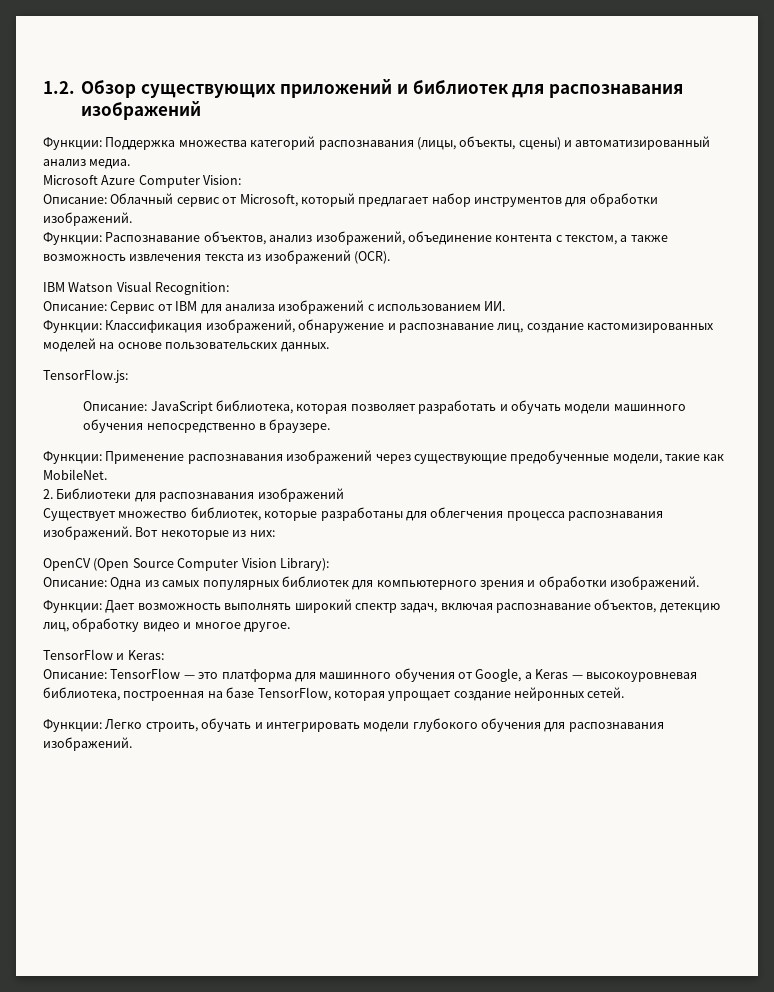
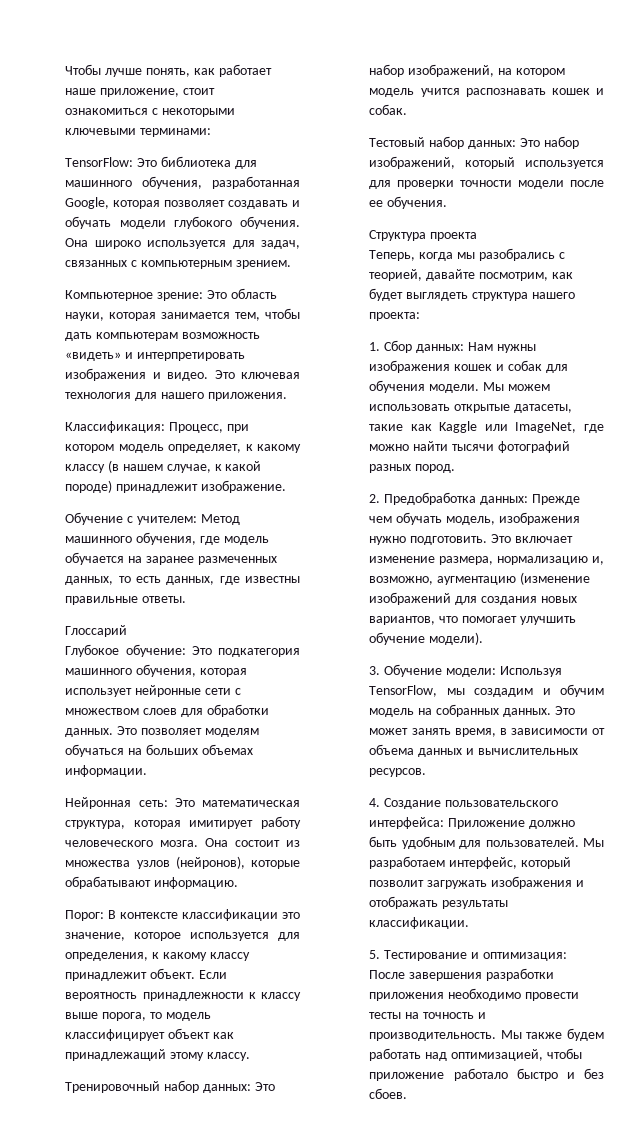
[43,79,683,98] [81,101,202,120] [43,136,711,150] [43,159,131,169] [43,175,242,188] [43,193,658,207] [43,212,132,226] [43,231,668,245] [43,250,390,264] [43,281,230,295] [43,300,506,314] [43,319,714,333] [43,338,329,352] [43,369,128,383] [83,400,294,414] 1.2. Обзор существующих приложений и библиотек для распознавания изображений // Функции: Поддержка множества категорий распознавания (лицы, объекты, сцены) и автоматизированный анализ медиа. // Microsoft Azure Computer Vision: // Описание: Облачный сервис от Microsoft, который предлагает набор инструментов для обработки изображений. // Функции: Распознавание объектов, анализ изображений, объединение контента с текстом, а также возможность извлечения текста из изображений (OCR). // IBM Watson Visual Recognition: // Описание: Сервис от IBM для анализа изображений с использованием ИИ. // Функции: Классификация изображений, обнаружение и распознавание лиц, создание кастомизированных моделей на основе пользовательских данных. // TensorFlow.js: // Описание: JavaScript библиотека, -> [65,64,272,77] [65,88,215,97] [65,108,235,117] [65,128,212,137] [65,156,257,169] [65,176,300,189] [65,197,110,209] Чтобы лучше понять, как работает наше приложение, стоит ознакомиться с некоторыми ключевыми терминами: // TensorFlow: Это библиотека для машинного обучения, разработанная Google,
[418,400,497,414] разработать -> [228,200,289,209] создавать
[613,404,686,411] [83,419,331,433] [43,450,725,464] [43,469,107,480] [43,488,344,502] [43,507,663,521] [43,526,275,540] [43,558,329,571] [43,576,700,590] [43,599,720,613] [43,618,290,632] [43,649,164,660] [43,668,697,682] [43,687,625,701] [43,718,664,732] [43,737,132,751] машинного обучения непосредственно в браузере. // Функции: Применение распознавания изображений через существующие предобученные модели, такие как MobileNet. // 2. Библиотеки для распознавания изображений // Существует множество библиотек, которые разработаны для облегчения процесса распознавания изображений. Вот некоторые из них: // OpenCV (Open Source Computer Vision Library): // Описание: Одна из самых популярных библиотек для компьютерного зрения и обработки изображений. // Функции: Дает возможность выполнять широкий спектр задач, включая распознавание объектов, детекцию лиц, обработку видео и многое другое. // TensorFlow и Keras: // Описание: TensorFlow — это платформа для машинного обучения от Google, а Keras — высокоуровневая библиотека, построенная на базе TensorFlow, которая упрощает создание нейронных сетей. // Функции: Легко строить, обучать и интегрировать модели глубокого обучения для распознавания изображений. -> [173,216,300,229] [65,238,300,249] [65,260,291,269] [65,288,277,301] [65,308,300,321] [65,332,260,341] [65,352,245,361] [65,368,300,381] [65,392,287,401] [65,421,249,433] [65,444,301,453] [65,460,262,473] [65,480,286,493] [65,512,240,525] [65,532,269,545] [65,552,277,565] [65,576,300,585] [65,596,187,605] [65,625,128,637] [65,644,300,657] [65,664,247,677] [65,685,241,697] [65,704,269,717] [65,726,259,737] [65,744,253,757] [65,765,148,777] [65,797,300,809] [65,816,301,829] [65,838,300,847] [65,856,300,869] [65,876,239,889] [65,909,300,921] [65,932,300,941] [65,952,250,961] [65,968,227,981] [65,992,301,1001] [65,1012,211,1021] [65,1028,234,1041] [65,1049,250,1061] [65,1080,275,1093] [369,64,565,77] [369,88,604,97] [369,104,408,115] [369,136,579,149] [369,156,604,169] [369,180,604,189] [369,196,448,209] [369,230,478,241] [369,248,565,261] [369,269,573,281] [369,288,575,301] [369,312,421,321] [369,340,536,353] [369,360,568,373] [369,380,550,393] [369,404,572,413] [369,421,604,433] [369,441,570,453] [369,464,456,473] [369,492,580,505] [369,512,580,525] [369,534,573,545] [369,556,604,565] [369,572,590,585] [369,592,577,605] [369,616,576,625] [369,632,484,645] [369,664,562,677] [369,684,604,697] [369,704,575,717] [369,728,605,737] [369,744,578,757] [369,768,427,777] [369,798,558,809] [369,817,575,829] [369,836,604,849] [369,856,571,869] [369,876,584,889] [369,896,509,909] [369,917,470,929] [369,950,567,961] [369,968,554,981] [369,988,579,1001] [369,1012,486,1019] [369,1028,604,1041] [369,1048,582,1061] [369,1068,604,1081] [369,1088,408,1099] глубокого обучения. Она широко используется для задач, связанных с компьютерным зрением. // Компьютерное зрение: Это область науки, которая занимается тем, чтобы дать компьютерам возможность «видеть» и интерпретировать изображения и видео. Это ключевая технология для нашего приложения. // Классификация: Процесс, при котором модель определяет, к какому классу (в нашем случае, к какой породе) принадлежит изображение. // Обучение с учителем: Метод машинного обучения, где модель обучается на заранее размеченных данных, то есть данных, где известны правильные ответы. // Глоссарий // Глубокое обучение: Это подкатегория машинного обучения, которая использует нейронные сети с множеством слоев для обработки данных. Это позволяет моделям обучаться на больших объемах информации. // Нейронная сеть: Это математическая структура, которая имитирует работу человеческого мозга. Она состоит из множества узлов (нейронов), которые обрабатывают информацию. // Порог: В контексте классификации это значение, которое используется для определения, к какому классу принадлежит объект. Если вероятность принадлежности к классу выше порога, то модель классифицирует объект как принадлежащий этому классу. // Тренировочный набор данных: Это набор изображений, на котором модель учится распознавать кошек и собак. // Тестовый набор данных: Это набор изображений, который используется для проверки точности модели после ее обучения. // Структура проекта // Теперь, когда мы разобрались с теорией, давайте посмотрим, как будет выглядеть структура нашего проекта: // 1. Сбор данных: Нам нужны изображения кошек и собак для обучения модели. Мы можем использовать открытые датасеты, такие как Kaggle или ImageNet, где можно найти тысячи фотографий разных пород. // 2. Предобработка данных: Прежде чем обучать модель, изображения нужно подготовить. Это включает изменение размера, нормализацию и, возможно, аугментацию (изменение изображений для создания новых вариантов, что помогает улучшить обучение модели). // 3. Обучение модели: Используя TensorFlow, мы создадим и обучим модель на собранных данных. Это может занять время, в зависимости от объема данных и вычислительных ресурсов. // 4. Создание пользовательского интерфейса: Приложение должно быть удобным для пользователей. Мы разработаем интерфейс, который позволит загружать изображения и отображать результаты классификации. // 5. Тестирование и оптимизация: После завершения разработки приложения необходимо провести тесты на точность и производительность. Мы также будем работать над оптимизацией, чтобы приложение работало быстро и без сбоев.

